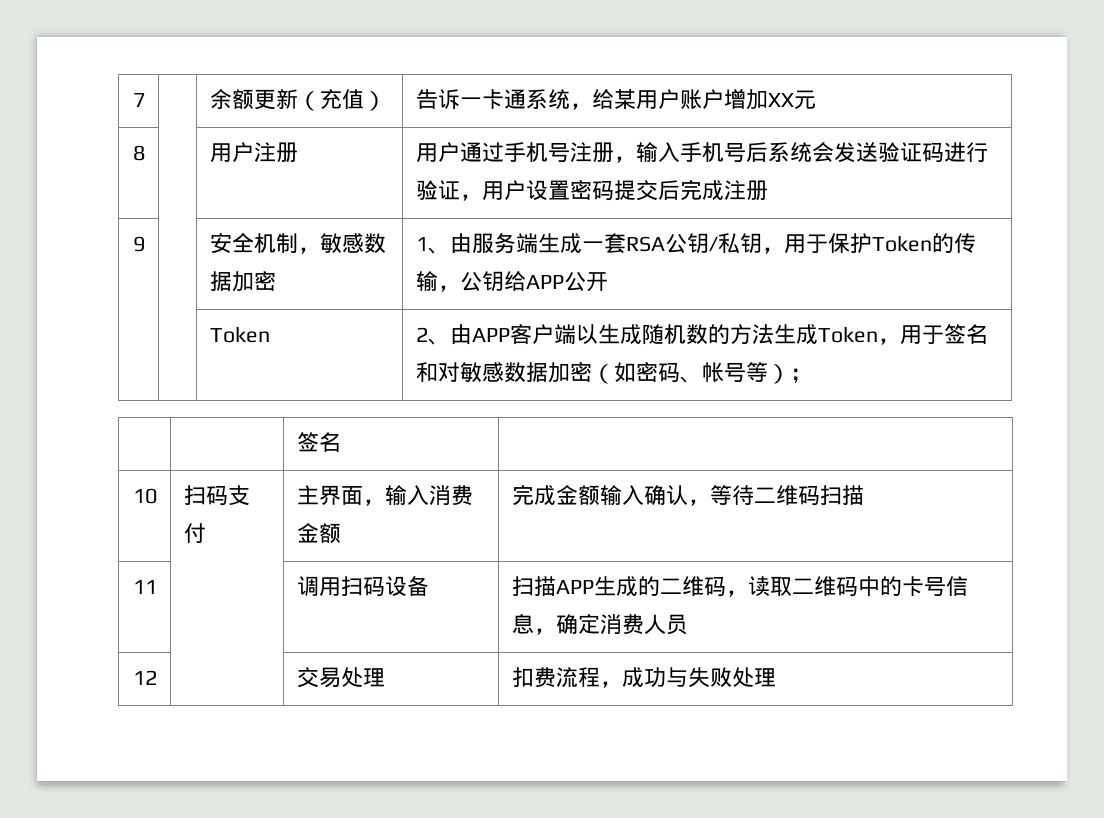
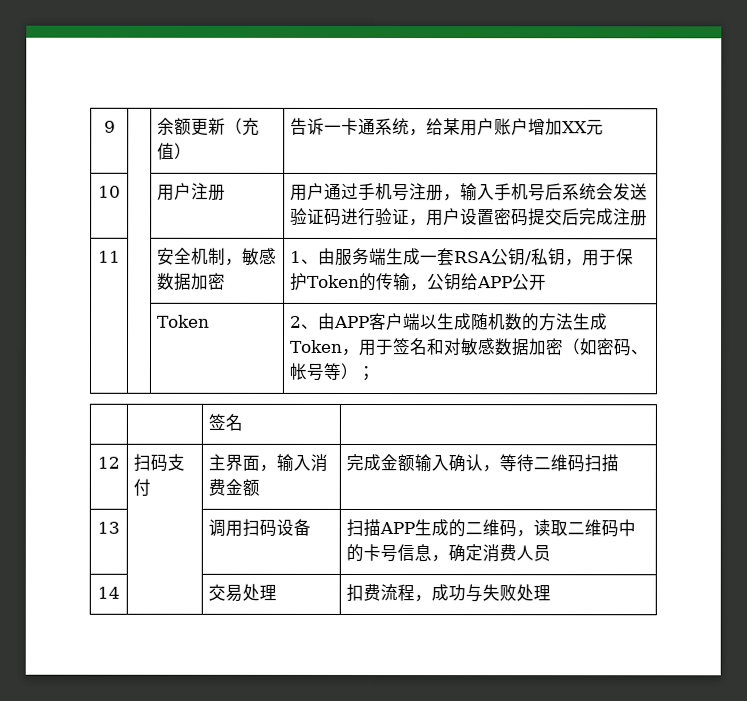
[132,93,145,107] 7 -> [103,120,116,133] 9
[132,145,145,161] 8 -> [98,185,121,198] 10
[132,236,145,252] 9 -> [98,250,121,263] 11
[132,488,157,504] 10 -> [97,456,120,469] 12
[132,580,157,594] 11 -> [97,521,120,534] 13
[132,670,157,685] 12 -> [97,586,120,599] 14

